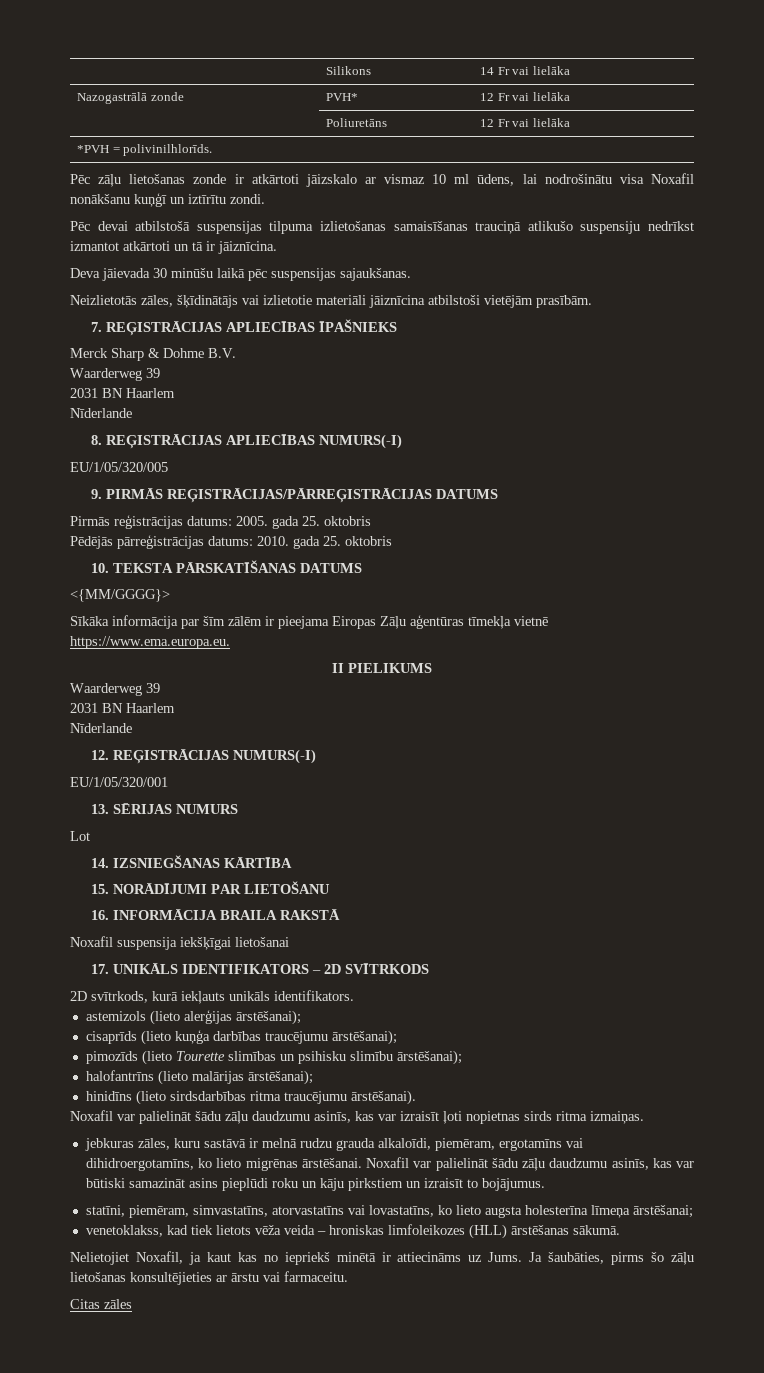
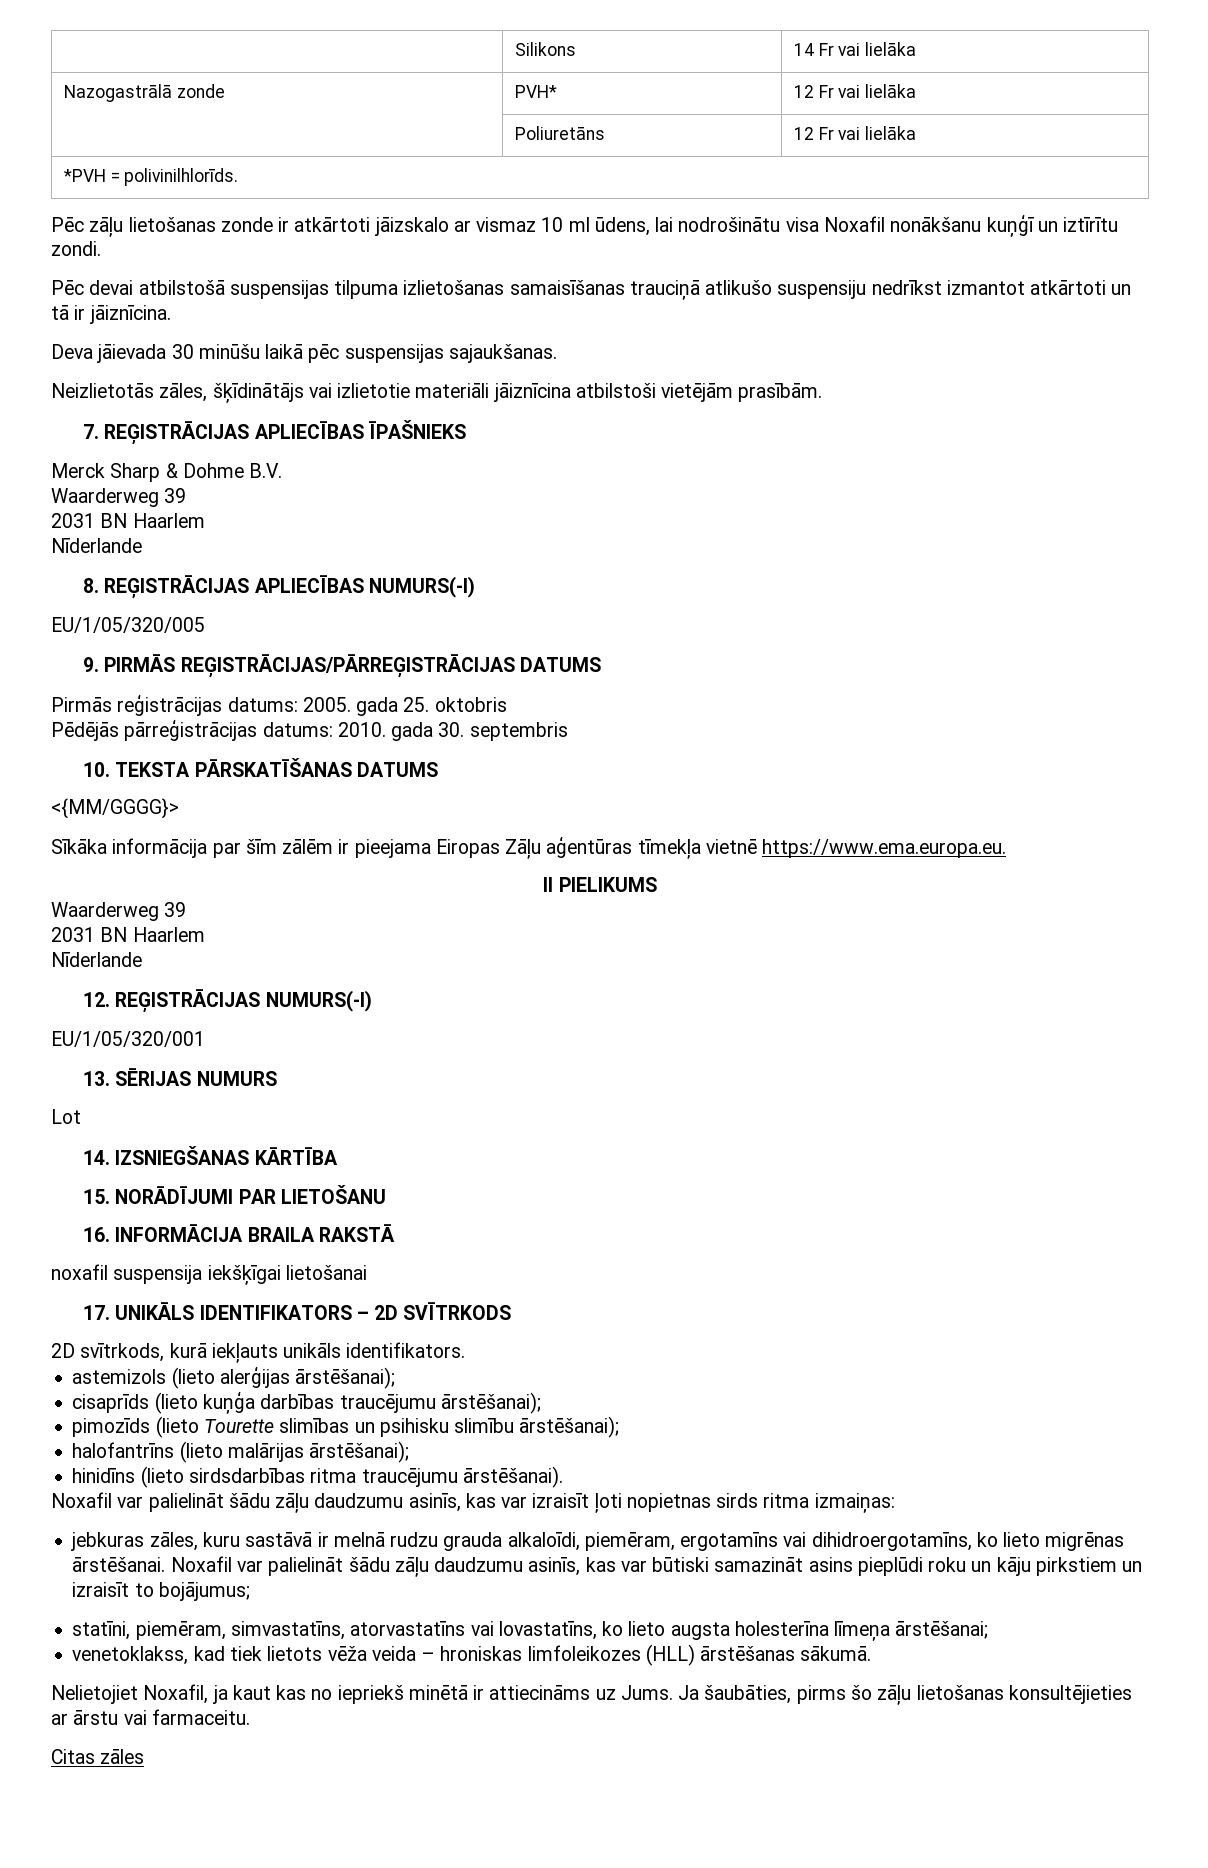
[323,536,392,546] 25. oktobris -> [438,722,568,741] 30. septembris
[70,936,113,947] Noxafil -> [51,1264,108,1280] noxafil
[590,1111,644,1124] izmaiņas. -> [814,1493,895,1513] izmaiņas:
[481,1178,545,1191] bojājumus. -> [158,1582,250,1601] bojājumus;

